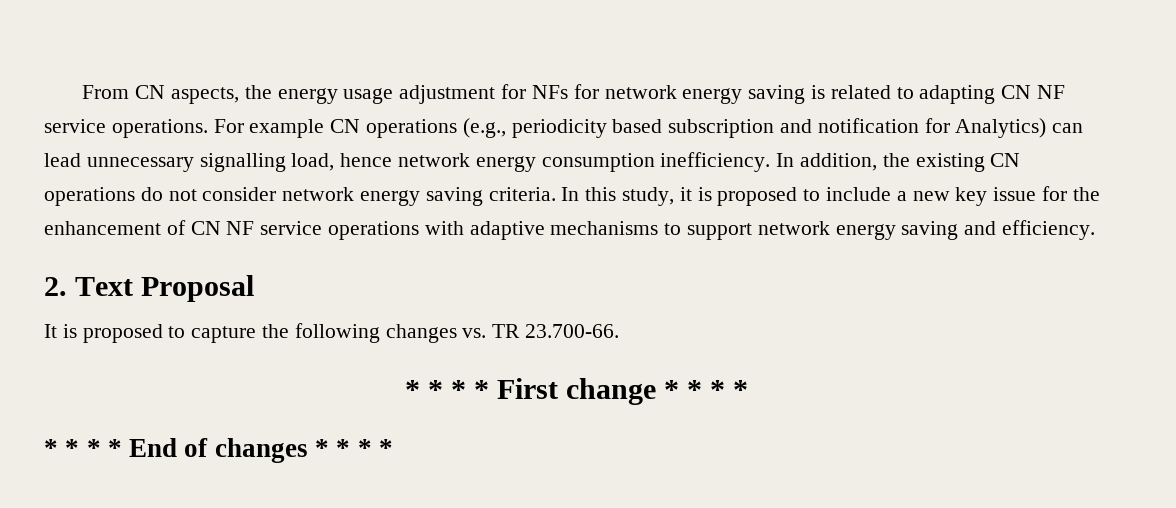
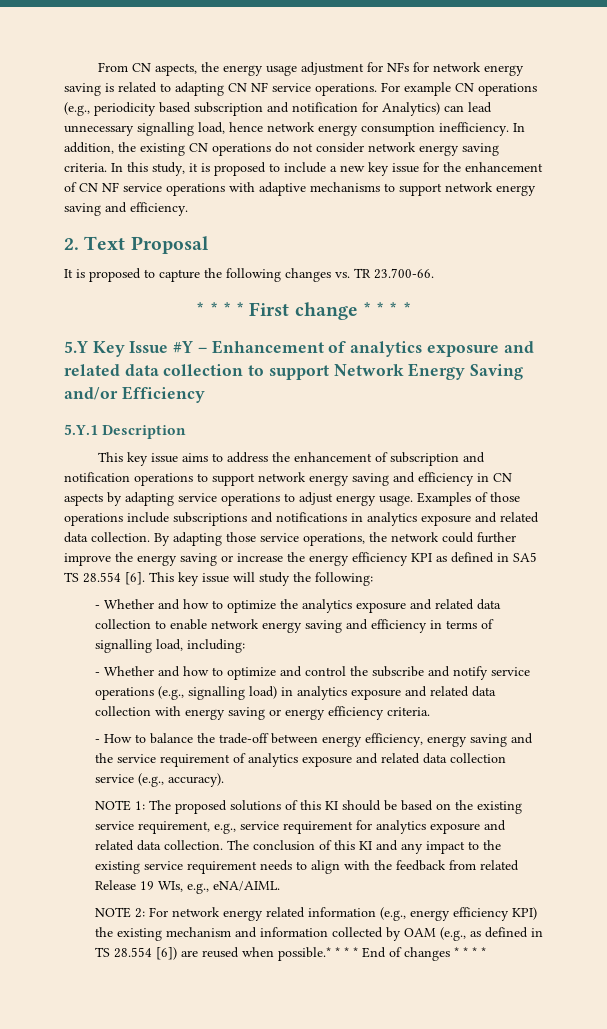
[44,439,58,457] * -> [64,340,534,357] [64,363,524,380] [64,386,205,403] [64,424,187,439] [98,452,486,466] [64,472,512,486] [64,492,520,506] [64,512,539,526] [64,532,516,546] [64,552,537,566] [64,572,373,586] [94,599,501,613] [94,619,494,633] [94,639,245,653] [94,666,530,680] [94,686,496,700] [94,706,430,720] [94,733,533,747] [94,753,506,767] [94,773,224,787] [94,800,522,814] [94,820,506,834] [94,840,501,854] [94,860,519,874] [94,880,280,894] [94,907,537,921] [94,927,543,941] [94,947,331,961] 5.Y Key Issue #Y – Enhancement of analytics exposure and related data collection to support Network Energy Saving and/or Efficiency // 5.Y.1 Description // This key issue aims to address the enhancement of subscription and notification operations to support network energy saving and efficiency in CN aspects by adapting service operations to adjust energy usage. Examples of those operations include subscriptions and notifications in analytics exposure and related data collection. By adapting those service operations, the network could further improve the energy saving or increase the energy efficiency KPI as defined in SA5 TS 28.554 [6]. This key issue will study the following: // - Whether and how to optimize the analytics exposure and related data collection to enable network energy saving and efficiency in terms of signalling load, including: // - Whether and how to optimize and control the subscribe and notify service operations (e.g., signalling load) in analytics exposure and related data collection with energy saving or energy efficiency criteria. // - How to balance the trade-off between energy efficiency, energy saving and the service requirement of analytics exposure and related data collection service (e.g., accuracy). // NOTE 1: The proposed solutions of this KI should be based on the existing service requirement, e.g., service requirement for analytics exposure and related data collection. The conclusion of this KI and any impact to the existing service requirement needs to align with the feedback from related Release 19 WIs, e.g., eNA/AIML. // NOTE 2: For network energy related information (e.g., energy efficiency KPI) the existing mechanism and information collected by OAM (e.g., as defined in TS 28.554 [6]) are reused when possible.*

